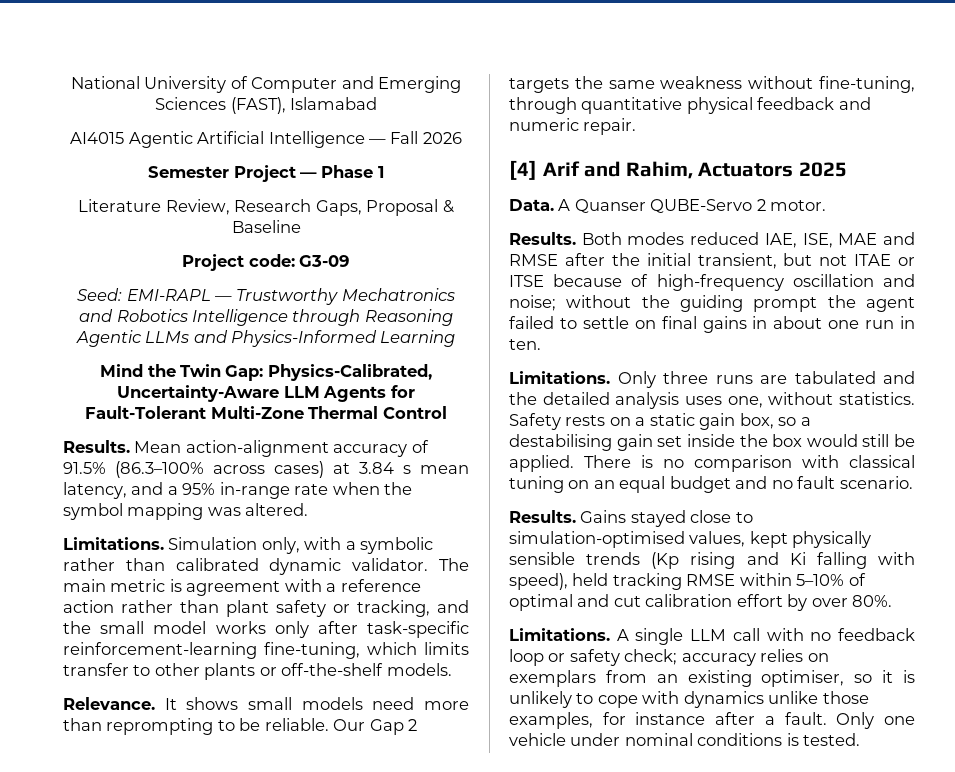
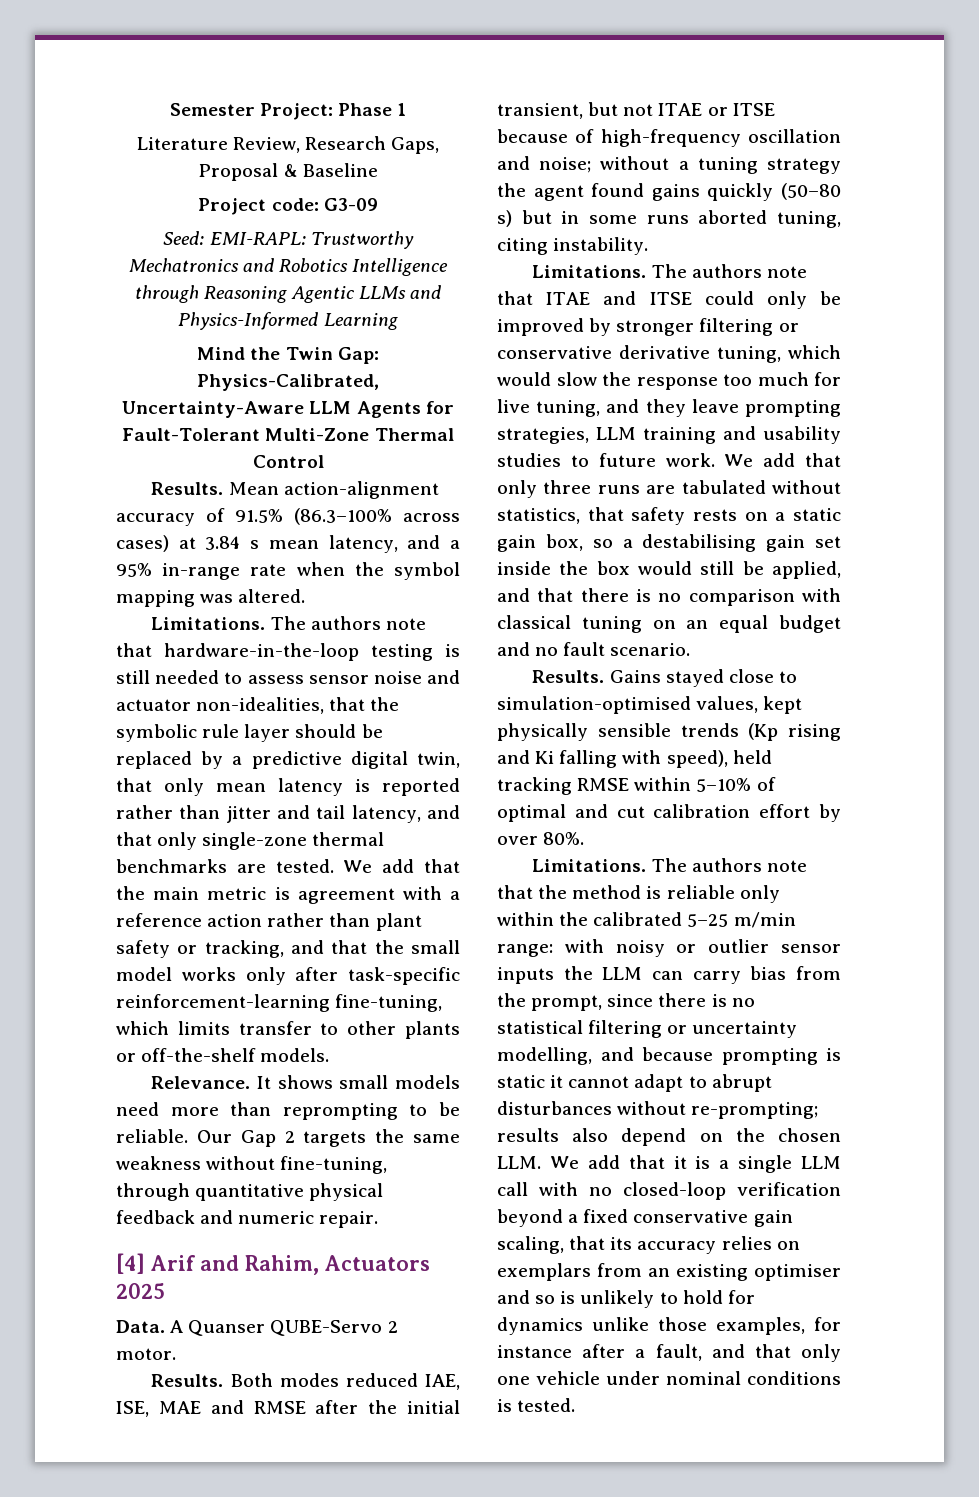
[70,76,462,93] [155,97,377,114] [70,131,462,148] [148,165,317,182] National University of Computer and Emerging Sciences (FAST), Islamabad // AI4015 Agentic Artificial Intelligence — Fall 2026 // Semester Project — -> [169,103,333,120] Semester Project:
[126,289,233,301] EMI-RAPL — -> [209,232,306,245] EMI-RAPL:
[168,537,434,554] [63,558,470,575] Simulation only, with a symbolic rather than calibrated dynamic validator. The -> [270,616,426,630] [116,643,460,661] [116,670,461,684] [116,697,400,714] [116,724,383,742] [116,751,461,769] [116,778,460,796] [116,805,460,823] [116,832,385,850] [116,859,460,873] [116,886,145,900] The authors note that hardware-in-the-loop testing is still needed to assess sensor noise and actuator non-idealities, that the symbolic rule layer should be replaced by a predictive digital twin, that only mean latency is reported rather than jitter and tail latency, and that only single-zone thermal benchmarks are tested. We add that the
(469, 606) none -> [331,940,368,954] that
[641,295,915,312] [509,316,915,333] [509,339,541,350] [509,371,915,388] [509,392,915,409] [509,413,561,430] the guiding prompt the agent failed to settle on final gains in about one run in ten. // Limitations. Only three runs are tabulated and the detailed analysis uses one, without statistics. Safety -> [678,157,841,174] [497,183,841,201] [497,210,841,228] [497,237,649,255] [532,264,807,278] [497,291,841,309] [497,318,799,336] [497,345,841,363] [497,372,841,390] [497,399,841,417] [497,426,841,444] [497,453,841,467] [497,480,841,498] [497,507,686,525] a tuning strategy the agent found gains quickly (50–80 s) but in some runs aborted tuning, citing instability. // Limitations. The authors note that ITAE and ITSE could only be improved by stronger filtering or conservative derivative tuning, which would slow the response too much for live tuning, and they leave prompting strategies, LLM training and usability studies to future work. We add that only three runs are tabulated without statistics, that safety
[509,455,631,472] applied. There -> [772,561,841,579] [497,588,629,602] applied, and that there
[616,629,629,641] A -> [651,858,807,872] [497,885,780,903] [497,912,796,928] [497,939,841,957] [497,966,841,984] [497,993,755,1011] [497,1020,798,1038] [497,1047,841,1065] [497,1074,772,1092] [497,1101,819,1119] [497,1128,841,1146] [497,1155,730,1169] The authors note that the method is reliable only within the calibrated 5–25 m/min range: with noisy or outlier sensor inputs the LLM can carry bias from the prompt, since there is no statistical filtering or uncertainty modelling, and because prompting is static it cannot adapt to abrupt disturbances without re-prompting; results also depend on the chosen LLM. We add that it is a
[838,628,915,641] [509,649,678,666] feedback loop or safety check; -> [623,1182,841,1200] [497,1209,793,1227] [497,1236,633,1254] closed-loop verification beyond a fixed conservative gain scaling, that its
[761,670,894,687] optimiser, so it -> [754,1264,841,1281] [497,1290,556,1304] optimiser and so
[597,691,680,708] cope with -> [682,1290,755,1304] hold for
[784,712,875,729] fault. Only -> [655,1344,841,1362] fault, and that only

